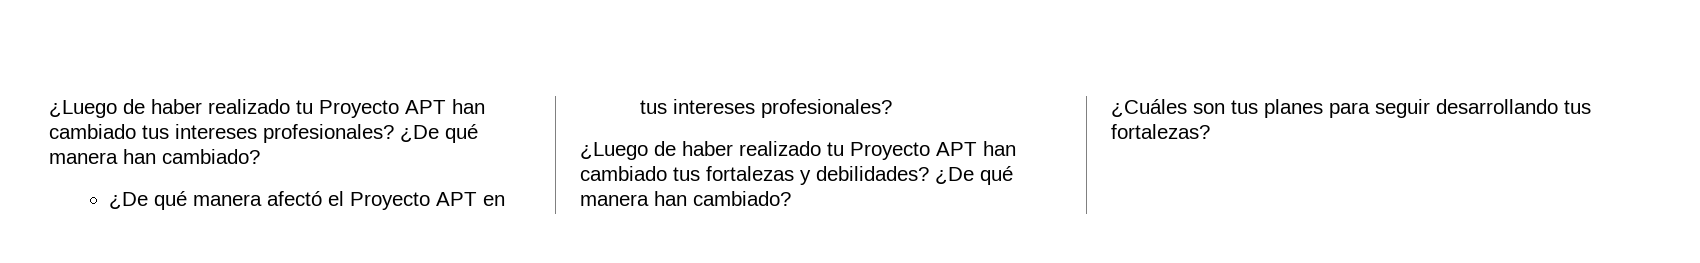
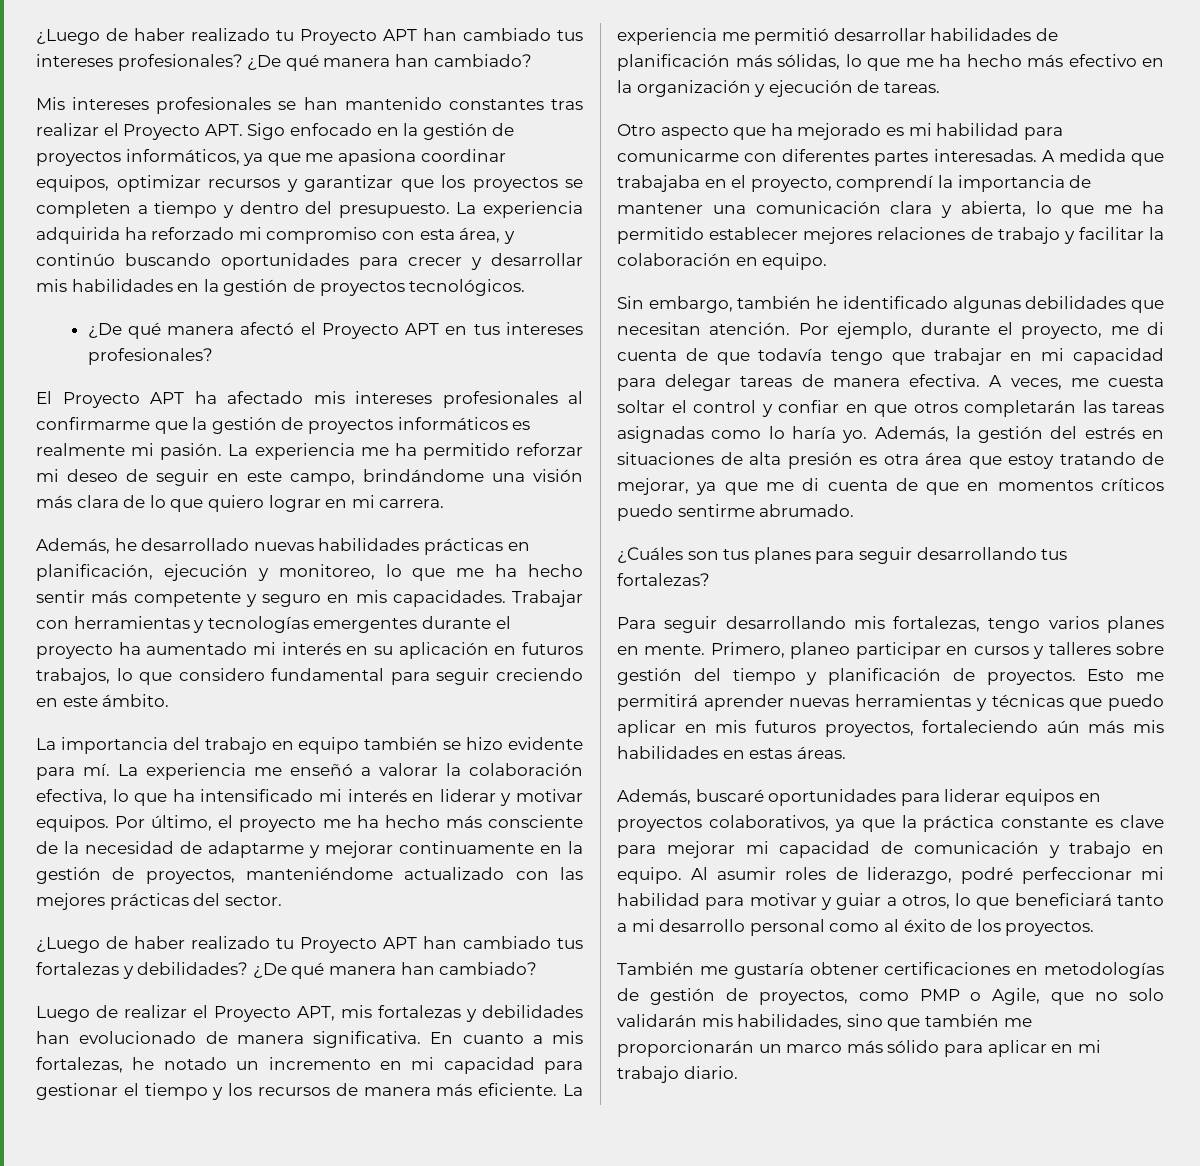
(260, 156) none -> [36,97,584,114] [36,123,515,140] [36,149,506,166] [36,175,583,192] [36,201,583,218] [36,227,515,244] [36,253,583,270] [36,279,526,296] // Mis intereses profesionales se han mantenido constantes tras realizar el Proyecto APT. Sigo enfocado en la gestión de proyectos informáticos, ya que me apasiona coordinar equipos, optimizar recursos y garantizar que los proyectos se completen a tiempo y dentro del presupuesto. La experiencia adquirida ha reforzado mi compromiso con esta área, y continúo buscando oportunidades para crecer y desarrollar mis habilidades en la gestión de proyectos tecnológicos.
(892, 108) none -> [36,391,583,408] [36,417,531,434] [36,443,583,460] [36,469,583,486] [36,495,445,512] [36,538,530,555] [36,564,583,581] [36,590,583,607] [36,616,511,633] [36,642,583,659] [36,668,583,685] [36,694,170,707] [36,737,583,754] [36,763,583,780] [36,789,584,806] [36,815,583,832] [36,841,583,858] [36,867,583,884] [36,893,282,910] // El Proyecto APT ha afectado mis intereses profesionales al confirmarme que la gestión de proyectos informáticos es realmente mi pasión. La experiencia me ha permitido reforzar mi deseo de seguir en este campo, brindándome una visión más clara de lo que quiero lograr en mi carrera. // Además, he desarrollado nuevas habilidades prácticas en planificación, ejecución y monitoreo, lo que me ha hecho sentir más competente y seguro en mis capacidades. Trabajar con herramientas y tecnologías emergentes durante el proyecto ha aumentado mi interés en su aplicación en futuros trabajos, lo que considero fundamental para seguir creciendo en este ámbito. // La importancia del trabajo en equipo también se hizo evidente para mí. La experiencia me enseñó a valorar la colaboración efectiva, lo que ha intensificado mi interés en liderar y motivar equipos. Por último, el proyecto me ha hecho más consciente de la necesidad de adaptarme y mejorar continuamente en la gestión de proyectos, manteniéndome actualizado con las mejores prácticas del sector.
(791, 198) none -> [36,1005,583,1022] [36,1031,583,1048] [36,1057,583,1074] [36,1083,583,1100] [617,28,1058,45] [617,54,1164,71] [617,80,940,97] [617,123,1063,140] [617,149,1164,166] [617,175,1092,192] [617,201,1164,218] [617,227,1164,244] [617,253,828,270] [617,296,1164,313] [617,322,1164,339] [617,348,1164,365] [617,374,1164,391] [617,400,1164,417] [617,426,1164,443] [617,452,1164,469] [617,478,1164,495] [617,504,855,521] // Luego de realizar el Proyecto APT, mis fortalezas y debilidades han evolucionado de manera significativa. En cuanto a mis fortalezas, he notado un incremento en mi capacidad para gestionar el tiempo y los recursos de manera más eficiente. La experiencia me permitió desarrollar habilidades de planificación más sólidas, lo que me ha hecho más efectivo en la organización y ejecución de tareas. // Otro aspecto que ha mejorado es mi habilidad para comunicarme con diferentes partes interesadas. A medida que trabajaba en el proyecto, comprendí la importancia de mantener una comunicación clara y abierta, lo que me ha permitido establecer mejores relaciones de trabajo y facilitar la colaboración en equipo. // Sin embargo, también he identificado algunas debilidades que necesitan atención. Por ejemplo, durante el proyecto, me di cuenta de que todavía tengo que trabajar en mi capacidad para delegar tareas de manera efectiva. A veces, me cuesta soltar el control y confiar en que otros completarán las tareas asignadas como lo haría yo. Además, la gestión del estrés en situaciones de alta presión es otra área que estoy tratando de mejorar, ya que me di cuenta de que en momentos críticos puedo sentirme abrumado.
(1210, 131) none -> [617,616,1164,633] [617,642,1164,659] [617,668,1164,685] [617,694,1164,711] [617,720,1164,737] [617,746,846,759] [617,789,1101,806] [617,815,1164,832] [617,841,1164,858] [617,867,1164,884] [617,893,1164,910] [617,919,1095,936] [617,962,1164,979] [617,988,1164,1005] [617,1014,1032,1031] [617,1040,1101,1057] [617,1066,738,1083] // Para seguir desarrollando mis fortalezas, tengo varios planes en mente. Primero, planeo participar en cursos y talleres sobre gestión del tiempo y planificación de proyectos. Esto me permitirá aprender nuevas herramientas y técnicas que puedo aplicar en mis futuros proyectos, fortaleciendo aún más mis habilidades en estas áreas. // Además, buscaré oportunidades para liderar equipos en proyectos colaborativos, ya que la práctica constante es clave para mejorar mi capacidad de comunicación y trabajo en equipo. Al asumir roles de liderazgo, podré perfeccionar mi habilidad para motivar y guiar a otros, lo que beneficiará tanto a mi desarrollo personal como al éxito de los proyectos. // También me gustaría obtener certificaciones en metodologías de gestión de proyectos, como PMP o Agile, que no solo validarán mis habilidades, sino que también me proporcionarán un marco más sólido para aplicar en mi trabajo diario.

